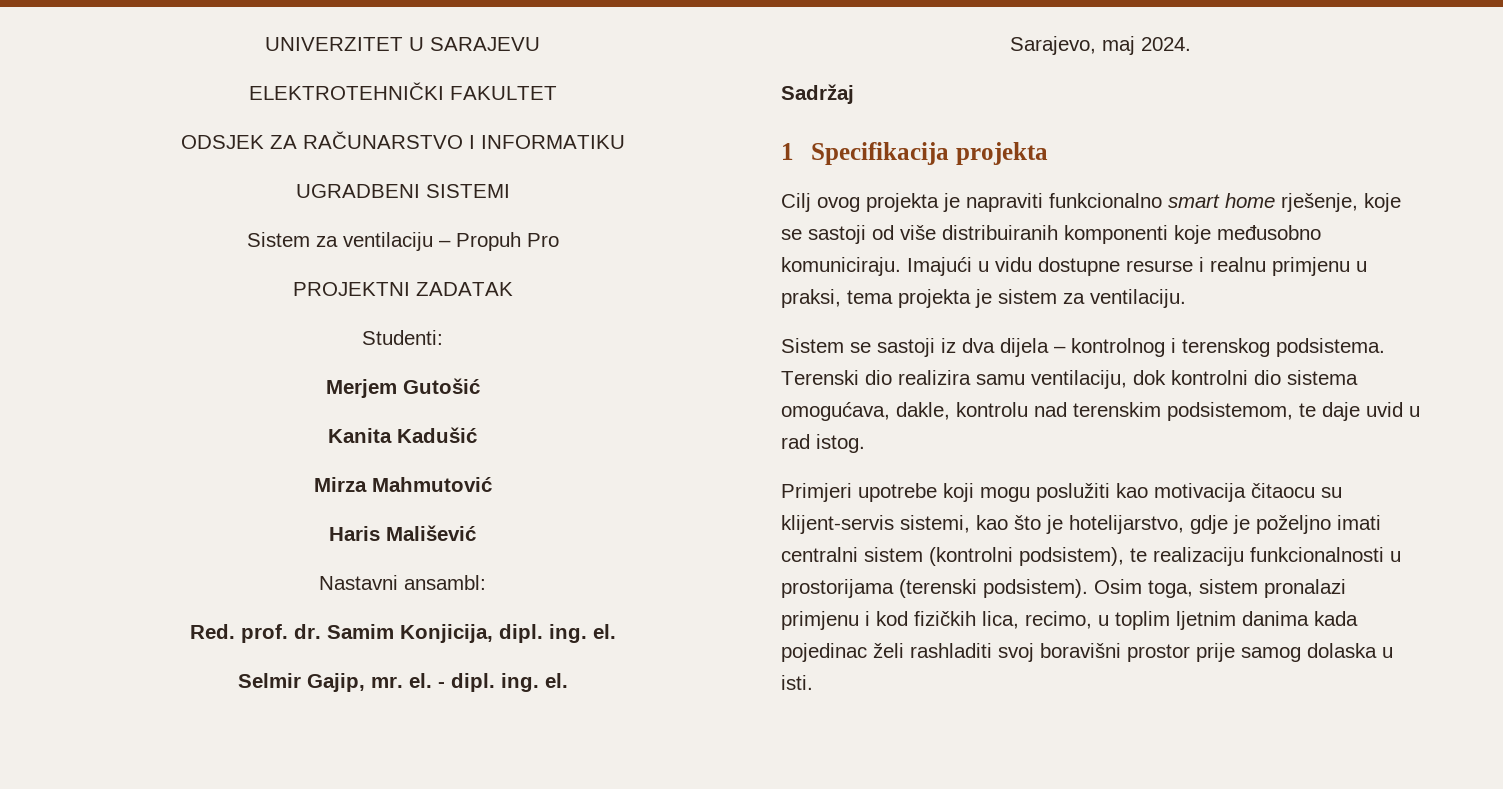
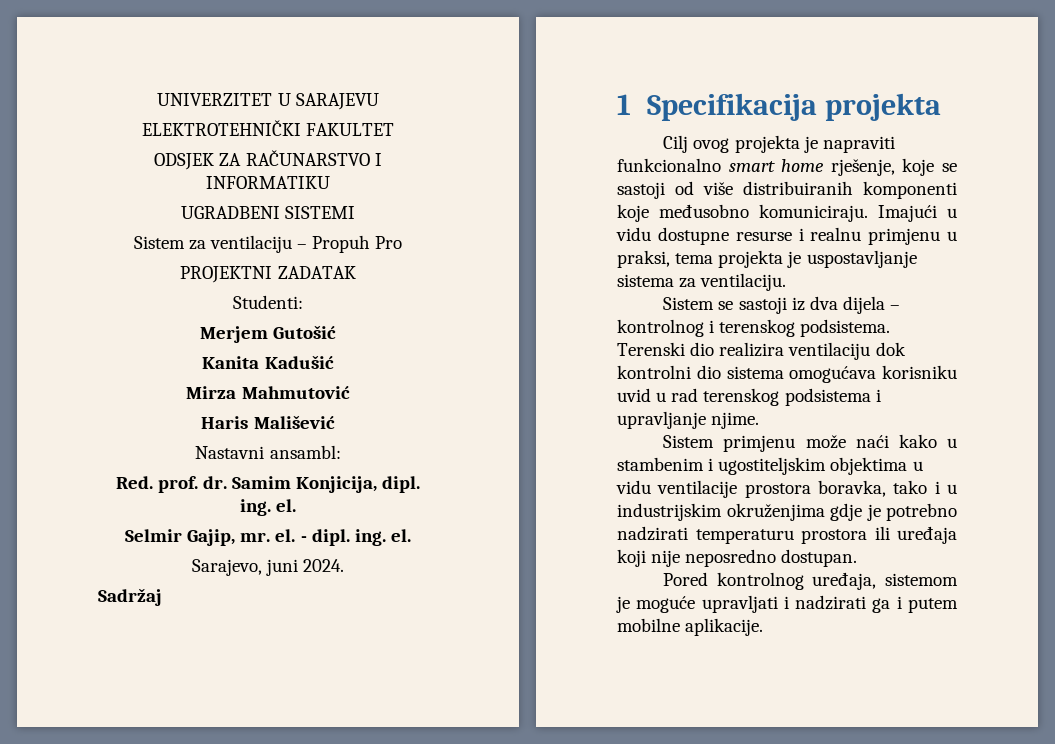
[1102,36,1135,55] maj -> [266,559,298,576] juni
[998,289,1057,304] sistem -> [806,250,917,268] [617,274,674,287] uspostavljanje sistema
[976,370,1127,389] samu ventilaciju, -> [788,342,871,360] ventilaciju
[781,402,1420,421] [781,434,865,453] [781,483,1342,502] [781,515,1381,534] [781,547,1401,566] [781,579,1346,598] [781,611,1358,630] [781,643,1393,662] [781,675,813,690] omogućava, dakle, kontrolu nad terenskim podsistemom, te daje uvid u rad istog. // Primjeri upotrebe koji mogu poslužiti kao motivacija čitaocu su klijent-servis sistemi, kao što je hotelijarstvo, gdje je poželjno imati centralni sistem (kontrolni podsistem), te realizaciju funkcionalnosti u prostorijama (terenski podsistem). Osim toga, sistem pronalazi primjenu i kod fizičkih lica, recimo, u toplim ljetnim danima kada pojedinac želi rashladiti svoj boravišni prostor prije samog dolaska u isti. -> [789,365,957,383] [617,388,881,406] [617,411,760,429] [663,434,957,452] [617,457,923,475] [616,480,957,498] [617,503,957,521] [617,526,957,544] [617,549,858,567] [663,572,958,590] [616,595,958,613] [617,618,764,636] omogućava korisniku uvid u rad terenskog podsistema i upravljanje njime. // Sistem primjenu može naći kako u stambenim i ugostiteljskim objektima u vidu ventilacije prostora boravka, tako i u industrijskim okruženjima gdje je potrebno nadzirati temperaturu prostora ili uređaja koji nije neposredno dostupan. // Pored kontrolnog uređaja, sistemom je moguće upravljati i nadzirati ga i putem mobilne aplikacije.

